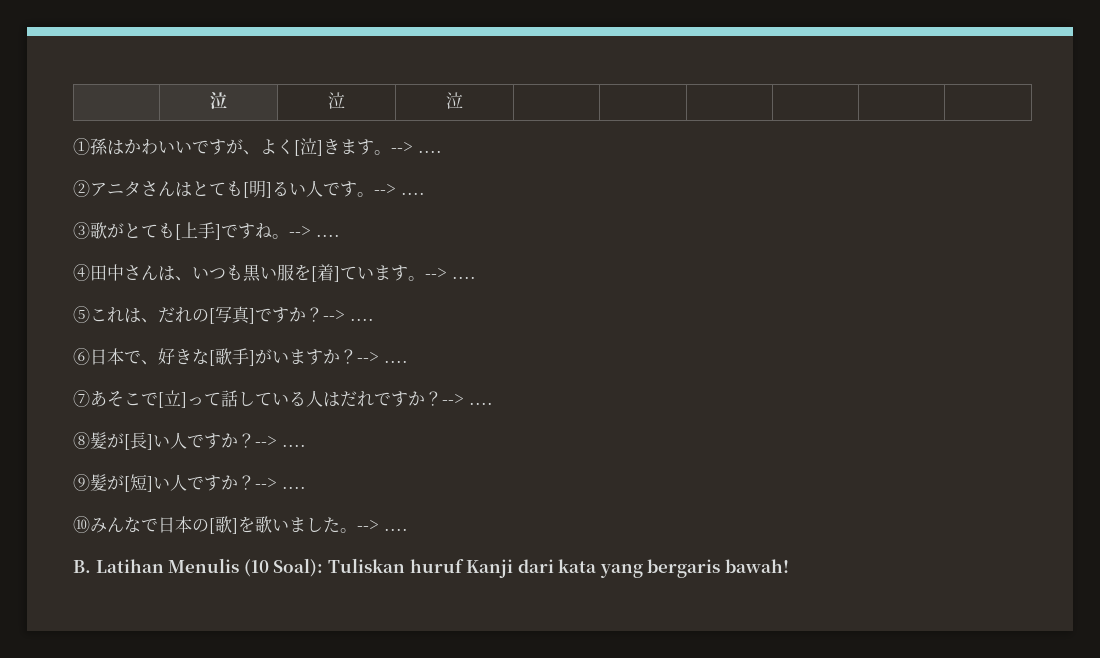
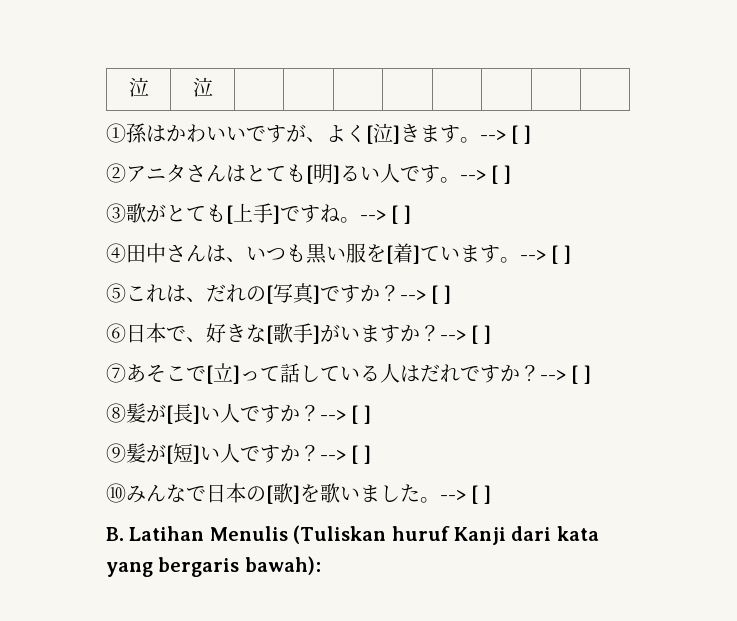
[210,92,227,109] [328,92,345,109] [445,92,463,109] | 泣 | 泣 | 泣 -> [128,77,149,97] [192,77,213,97] 泣 | 泣 | |
[417,150,442,153] .... -> [511,125,531,144] [ ]
[400,192,425,195] .... -> [491,165,511,184] [ ]
[315,234,340,237] .... -> [391,205,411,224] [ ]
[451,276,476,279] .... -> [551,245,571,264] [ ]
[349,318,374,321] .... -> [431,285,451,304] [ ]
[383,360,408,363] .... -> [471,325,491,344] [ ]
[468,402,493,405] .... -> [571,365,591,384] [ ]
[281,444,306,447] .... -> [351,405,371,424] [ ]
[281,486,306,489] .... -> [351,445,371,464] [ ]
[383,528,408,531] .... -> [471,485,491,504] [ ]
[243,558,405,577] (10 Soal): Tuliskan -> [293,525,387,544] (Tuliskan
[725,559,790,573] bawah! -> [244,556,321,575] bawah):

